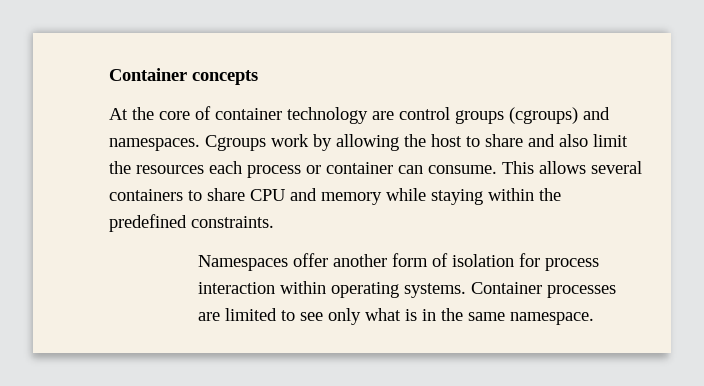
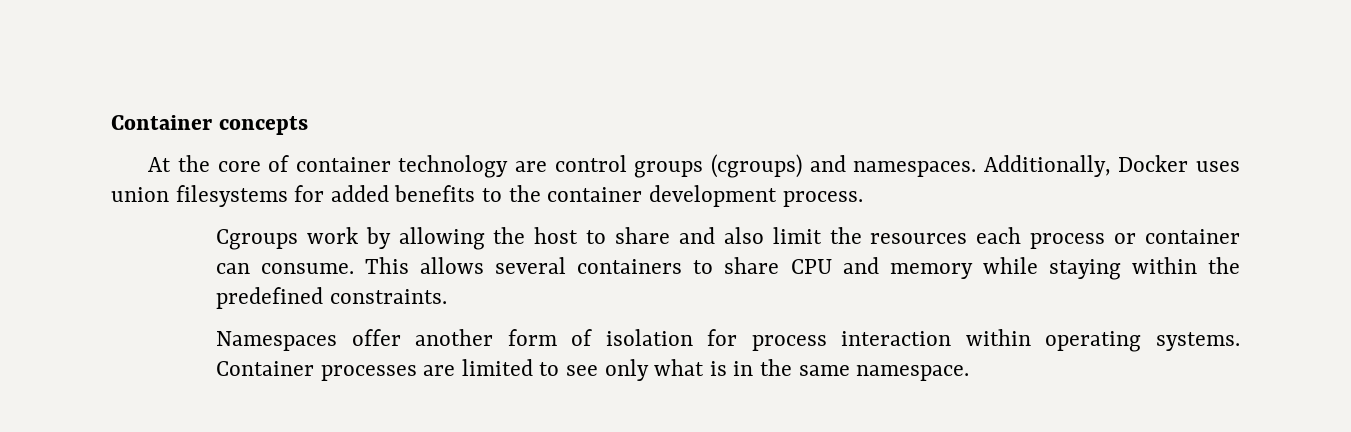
(200, 144) none -> [983,155,1241,177] [111,185,863,207] Additionally, Docker uses union filesystems for added benefits to the container development process. //

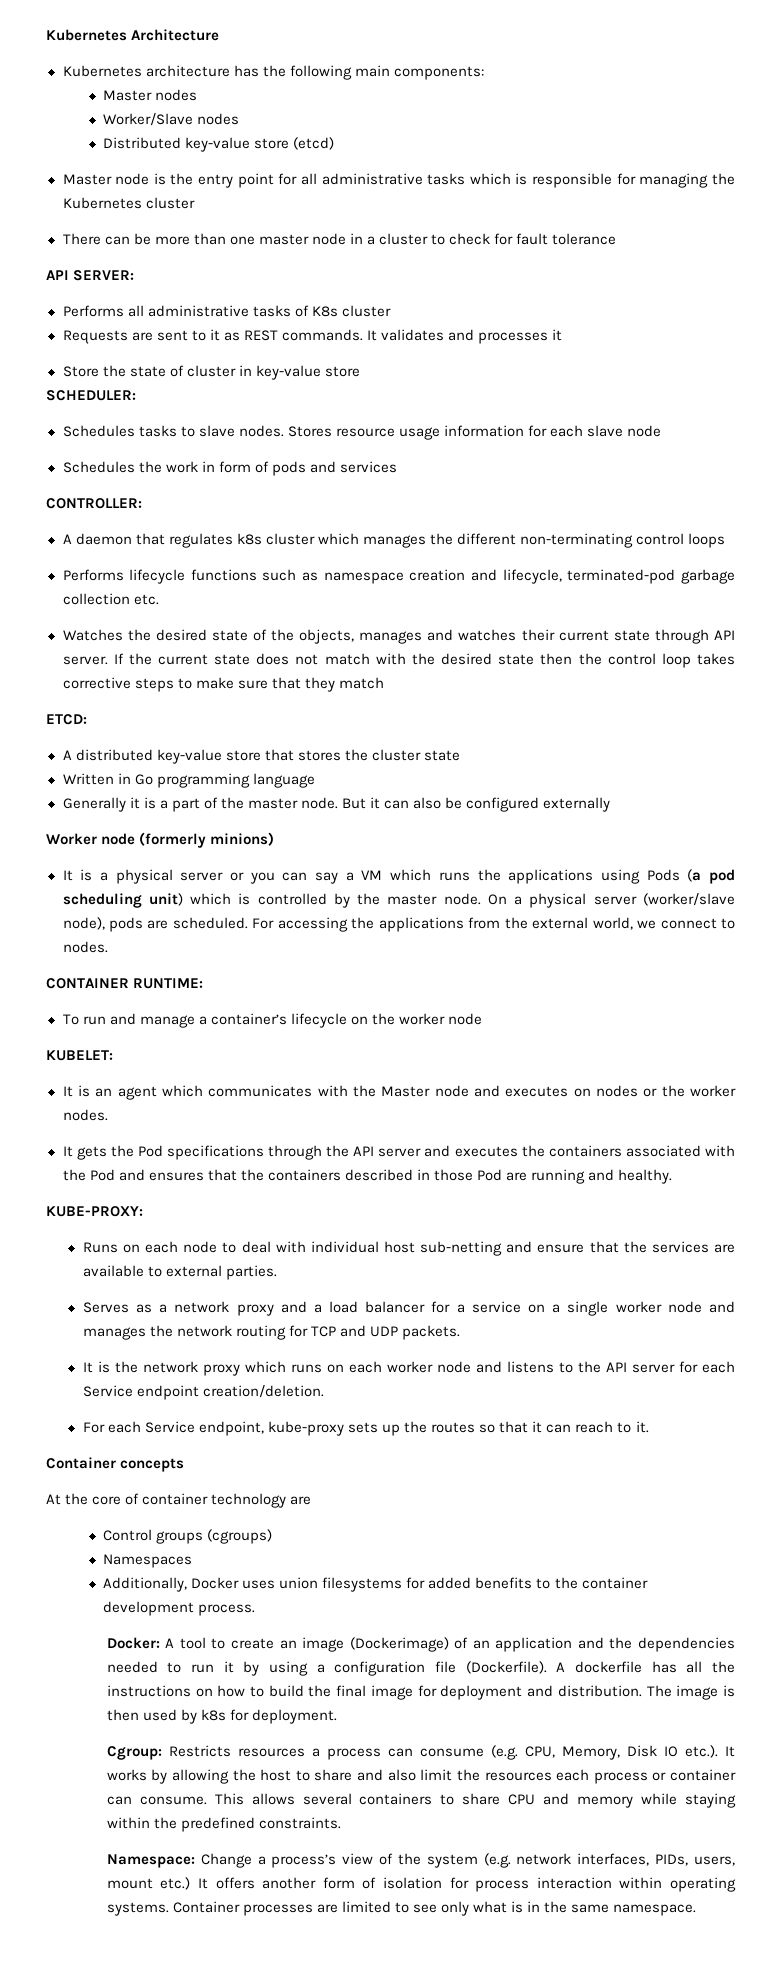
(111, 122) none -> [46,29,220,41] [62,65,484,80] [103,89,198,101] [103,113,240,126] [103,137,335,152] [62,173,735,188] [62,197,195,209] [62,233,617,245] [46,270,135,281] [62,305,391,317] [62,329,563,344] [62,365,360,380] [46,390,136,401] [62,425,662,440] [62,461,397,476] [46,498,142,509] [62,533,726,548] [62,569,735,584] [62,593,159,605] [62,629,736,644] [62,653,735,668] [62,677,384,692] [46,714,87,725] [62,749,460,764] [62,773,315,788] [62,797,611,812] [46,832,275,848] [62,869,736,884] [62,893,735,908] [62,917,735,932] [62,941,108,953] [46,978,204,989] [62,1013,483,1028] [46,1050,113,1061] [62,1085,736,1100] [62,1109,108,1121] [62,1145,736,1160] [62,1169,673,1184] [46,1206,143,1217] [82,1241,735,1256] [82,1265,277,1280] [82,1301,735,1316] [82,1325,461,1340] [82,1361,736,1376] [82,1385,324,1400] [82,1421,649,1436] Kubernetes Architecture // Kubernetes architecture has the following main components: // Master nodes // Worker/Slave nodes // Distributed key-value store (etcd) // Master node is the entry point for all administrative tasks which is responsible for managing the Kubernetes cluster // There can be more than one master node in a cluster to check for fault tolerance // API SERVER: // Performs all administrative tasks of K8s cluster // Requests are sent to it as REST commands. It validates and processes it // Store the state of cluster in key-value store // SCHEDULER: // Schedules tasks to slave nodes. Stores resource usage information for each slave node // Schedules the work in form of pods and services // CONTROLLER: // A daemon that regulates k8s cluster which manages the different non-terminating control loops // Performs lifecycle functions such as namespace creation and lifecycle, terminated-pod garbage collection etc. // Watches the desired state of the objects, manages and watches their current state through API server. If the current state does not match with the desired state then the control loop takes corrective steps to make sure that they match // ETCD: // A distributed key-value store that stores the cluster state // Written in Go programming language // Generally it is a part of the master node. But it can also be configured externally // Worker node (formerly minions) // It is a physical server or you can say a VM which runs the applications using Pods (a pod scheduling unit) which is controlled by the master node. On a physical server (worker/slave node), pods are scheduled. For accessing the applications from the external world, we connect to nodes. // CONTAINER RUNTIME: // To run and manage a container’s lifecycle on the worker node // KUBELET: // It is an agent which communicates with the Master node and executes on nodes or the worker nodes. // It gets the Pod specifications through the API server and executes the containers associated with the Pod and ensures that the containers described in those Pod are running and healthy. // KUBE-PROXY: // Runs on each node to deal with individual host sub-netting and ensure that the services are available to external parties. // Serves as a network proxy and a load balancer for a service on a single worker node and manages the network routing for TCP and UDP packets. // It is the network proxy which runs on each worker node and listens to the API server for each Service endpoint creation/deletion. // For each Service endpoint, kube-proxy sets up the routes so that it can reach to it. //
[554,155,627,172] control -> [103,1529,153,1541] // Control
[809,155,977,177] and namespaces. -> [103,1554,193,1568] // Namespaces //
[215,227,358,250] Cgroups work -> [106,1637,736,1652] [106,1661,735,1676] [106,1685,736,1700] [106,1709,338,1724] [106,1745,735,1760] [106,1769,147,1781] Docker: A tool to create an image (Dockerimage) of an application and the dependencies needed to run it by using a configuration file (Dockerfile). A dockerfile has all the instructions on how to build the final image for deployment and distribution. The image is then used by k8s for deployment. // Cgroup: Restricts resources a process can consume (e.g. CPU, Memory, Disk IO etc.). It works
[215,329,401,351] Namespaces offer -> [106,1853,735,1868] [106,1877,255,1890] Namespace: Change a process’s view of the system (e.g. network interfaces, PIDs, users, mount etc.) It offers

